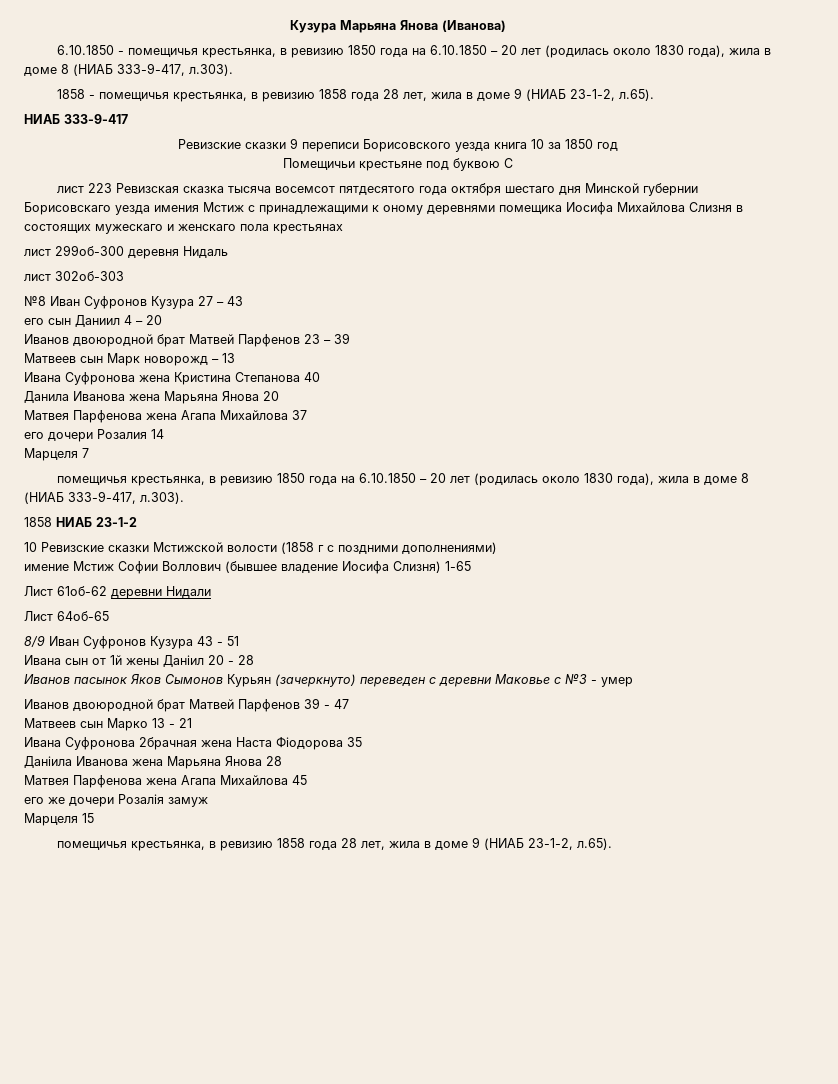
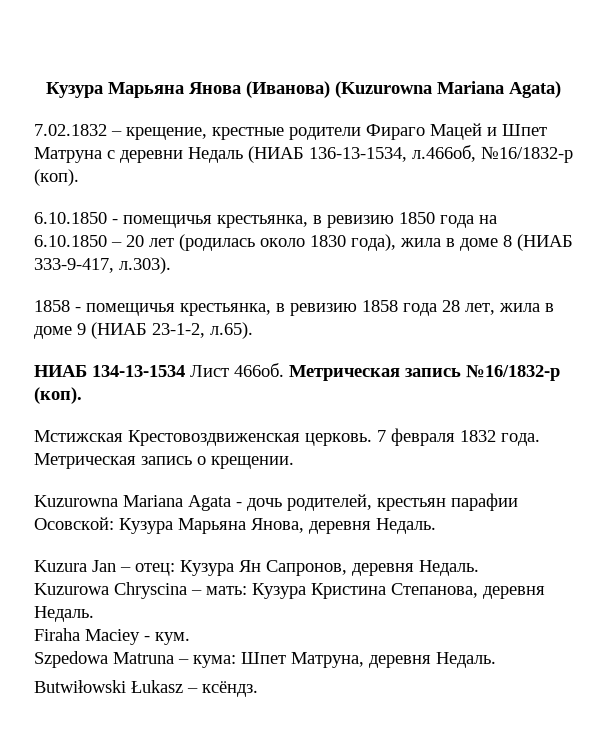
(506, 26) none -> [335,81,561,98] [34,123,547,140] [34,145,573,163] [34,169,79,186] (Kuzurowna Mariana Agata) // 7.02.1832 – крещение, крестные родители Фираго Мацей и Шпет Матруна с деревни Недаль (НИАБ 136-13-1534, л.466об, №16/1832-р (коп).
[64,114,128,124] [178,138,618,152] [283,158,513,171] [56,183,698,196] [24,202,743,215] [24,224,343,234] [24,245,228,259] [24,271,124,281] [24,296,243,309] [24,315,162,327] [24,333,350,347] [24,353,235,366] [24,372,320,385] [24,391,279,404] [24,410,307,423] [24,429,164,442] [24,448,89,461] [56,473,749,486] [24,491,184,504] [24,517,137,527] [24,542,497,554] [24,561,471,574] [24,586,211,599] [24,611,109,621] [24,635,239,649] [24,655,254,667] [24,674,633,687] [24,698,349,712] [24,718,192,731] [24,737,362,750] [24,756,282,769] [24,775,307,788] [24,794,208,807] [24,813,94,826] [56,837,612,851] 333-9-417 // Ревизские сказки 9 переписи Борисовского уезда книга 10 за 1850 год // Помещичьи крестьяне под буквою С // лист 223 Ревизская сказка тысяча восемсот пятдесятого года октября шестаго дня Минской губернии Борисовскаго уезда имения Мстиж с принадлежащими к оному деревнями помещика Иосифа Михайлова Слизня в состоящих мужескаго и женскаго пола крестьянах // лист 299об-300 деревня Нидаль // лист 302об-303 // №8 Иван Суфронов Кузура 27 – 43 // его сын Даниил 4 – 20 // Иванов двоюродной брат Матвей Парфенов 23 – 39 // Матвеев сын Марк новорожд – 13 // Ивана Суфронова жена Кристина Степанова 40 // Данила Иванова жена Марьяна Янова 20 // Матвея Парфенова жена Агапа Михайлова 37 // его дочери Розалия 14 // Марцеля 7 // помещичья крестьянка, в ревизию 1850 года на 6.10.1850 – 20 лет (родилась около 1830 года), жила в доме 8 (НИАБ 333-9-417, л.303). // 1858 НИАБ 23-1-2 // 10 Ревизские сказки Мстижской волости (1858 г с поздними дополнениями) // имение Мстиж Софии Воллович (бывшее владение Иосифа Слизня) 1-65 // Лист 61об-62 деревни Нидали // Лист 64об-65 // 8/9 Иван Суфронов Кузура 43 - 51 // Ивана сын от 1й жены Данiил 20 - 28 // Иванов пасынок Яков Сымонов Курьян (зачеркнуто) переведен с деревни Маковье с №3 - умер // Иванов двоюродной брат Матвей Парфенов 39 - 47 // Матвеев сын Марко 13 - 21 // Ивана Суфронова 2брачная жена Наста Фiодорова 35 // Данiила Иванова жена Марьяна Янова 28 // Матвея Парфенова жена Агапа Михайлова 45 // его же дочери Розалiя замуж // Марцеля 15 // помещичья крестьянка, в ревизию 1858 года 28 лет, жила в доме 9 (НИАБ 23-1-2, л.65). -> [92,363,560,381] [34,387,82,404] [34,428,540,446] [34,453,294,469] [34,493,518,511] [34,517,436,534] [34,560,479,576] [34,582,545,599] [34,606,94,622] [34,628,190,645] [34,651,496,668] [34,680,258,697] 134-13-1534 Лист 466об. Метрическая запись №16/1832-р (коп). // Мстижская Крестовоздвиженская церковь. 7 февраля 1832 года. Метрическая запись о крещении. // Kuzurowna Mariana Agata - дочь родителей, крестьян парафии Осовской: Кузура Марьяна Янова, деревня Недаль. // Kuzura Jan – отец: Кузура Ян Сапронов, деревня Недаль. // Kuzurowa Chryscina – мать: Кузура Кристина Степанова, деревня Недаль. // Firaha Maciey - кум. // Szpedowa Matruna – кума: Шпет Матруна, деревня Недаль. // Butwiłowski Łukasz – ксёндз.

